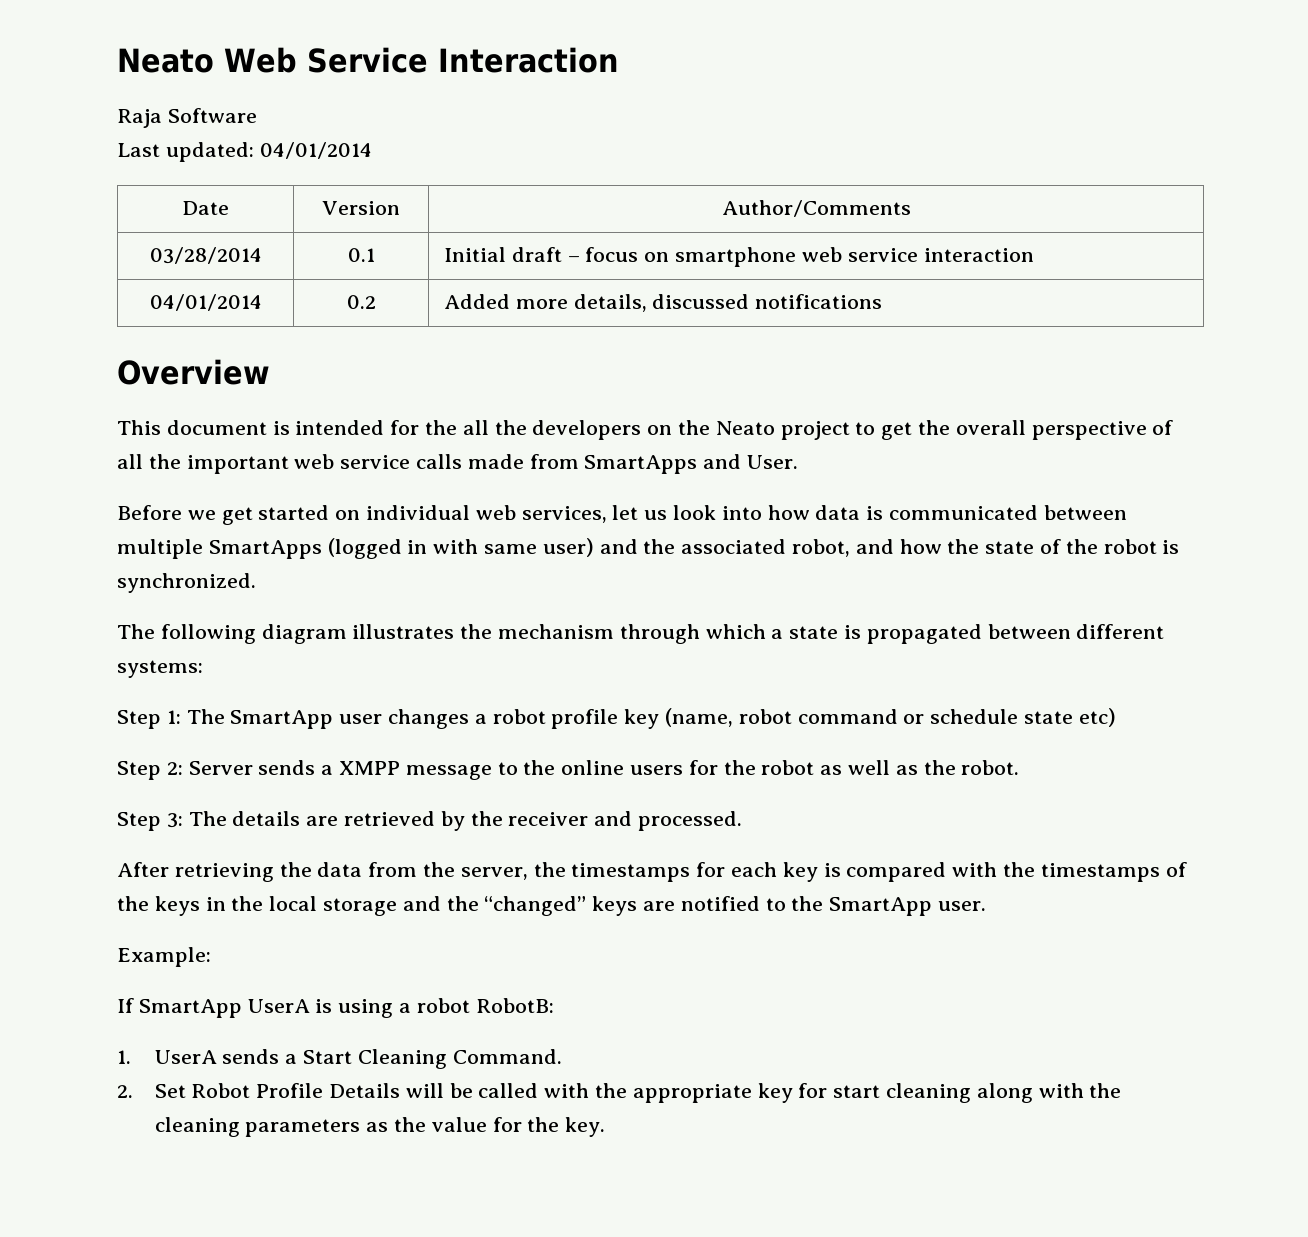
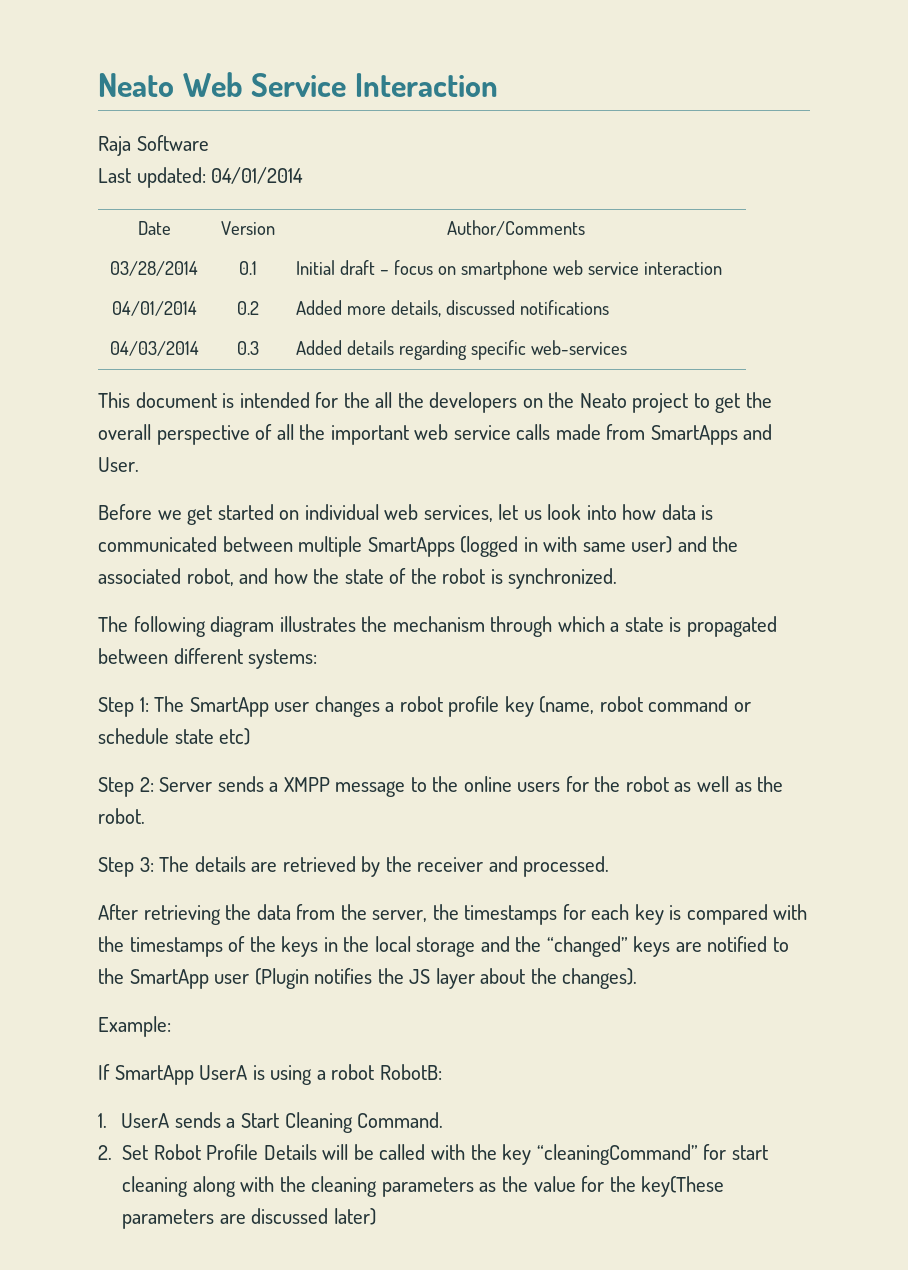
[117,359,270,385] // Overview -> [109,341,199,356] [236,341,259,355] [295,340,627,360] // 04/03/2014 | 0.3 | Added details regarding specific web-services
[938,901,987,911] user. -> [214,968,638,989] user (Plugin notifies the JS layer about the changes).
[632,1083,793,1103] appropriate key -> [502,1144,698,1165] key “cleaningCommand”
[565,1117,606,1137] key. -> [641,1176,725,1197] [122,1208,376,1229] key(These parameters are discussed later)

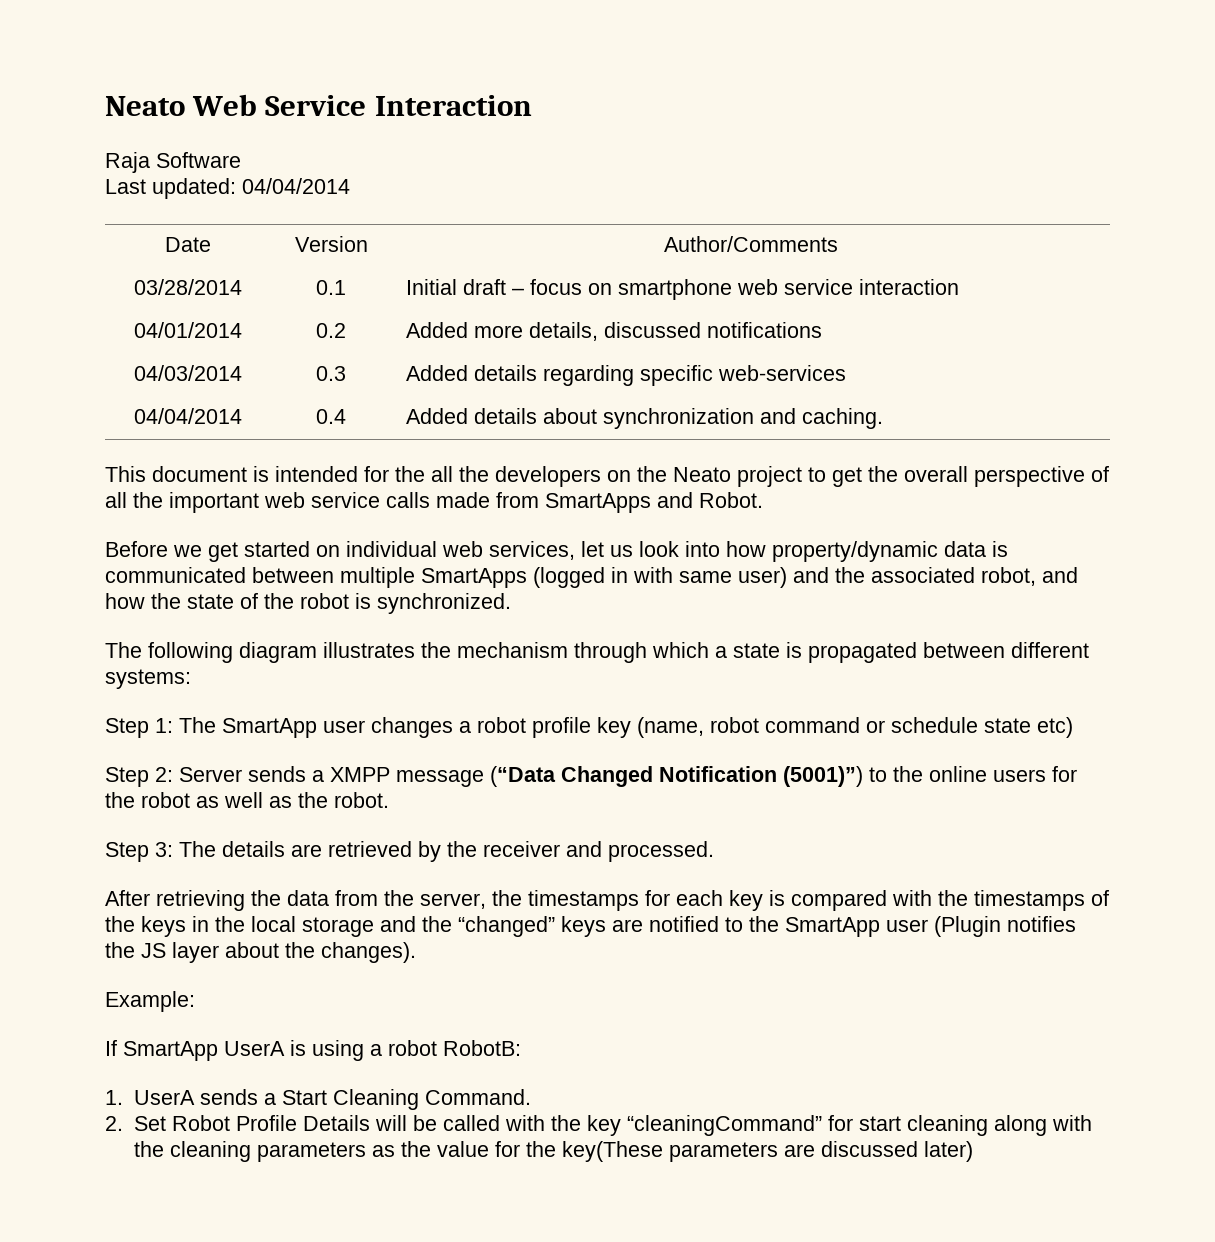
[211,167,304,184] 04/01/2014 -> [242,178,350,194] 04/04/2014
(627, 347) none -> [133,408,242,424] [316,409,346,424] [405,408,883,429] // 04/04/2014 | 0.4 | Added details about synchronization and caching.
[98,457,139,472] User. -> [699,492,763,508] Robot.
(657, 512) none -> [772,541,938,562] property/dynamic
(406, 789) none -> [490,766,863,787] (“Data Changed Notification (5001)”)

